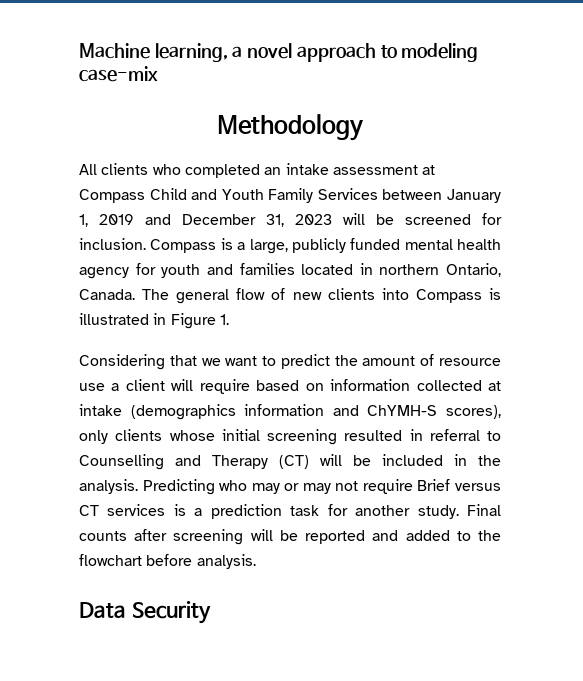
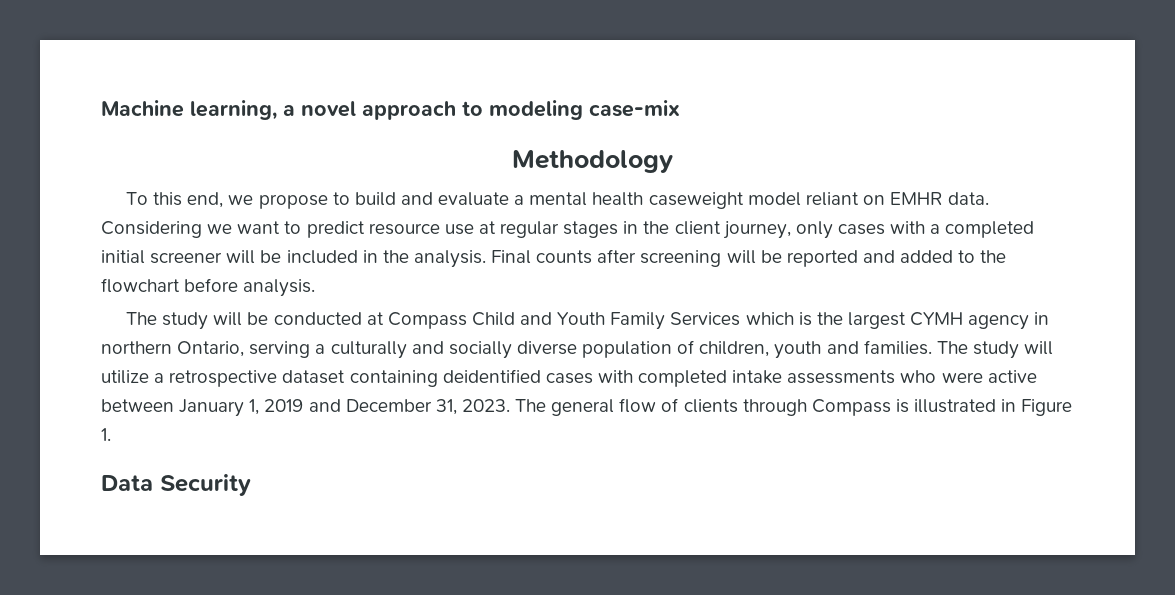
[79,163,436,178] [79,188,501,203] [79,213,502,227] [79,238,501,254] [79,263,501,279] [79,288,501,304] [79,313,229,329] [79,354,501,370] [79,379,502,394] [79,404,502,420] [79,429,501,445] [79,454,309,470] All clients who completed an intake assessment at Compass Child and Youth Family Services between January 1, 2019 and December 31, 2023 will be screened for inclusion. Compass is a large, publicly funded mental health agency for youth and families located in northern Ontario, Canada. The general flow of new clients into Compass is illustrated in Figure 1. // Considering that we want to predict the amount of resource use a client will require based on information collected at intake (demographics information and ChYMH-S scores), only clients whose initial screening resulted in referral to Counselling and Therapy (CT) -> [126,192,990,209] [101,221,1035,239] [101,250,223,264] To this end, we propose to build and evaluate a mental health caseweight model reliant on EMHR data. Considering we want to predict resource use at regular stages in the client journey, only cases with a completed initial screener
[142,479,501,495] [79,504,459,519] Predicting who may or may not require Brief versus CT services is a prediction task for another study. -> (486, 259) none
(256, 561) none -> [126,312,1050,330] [101,340,1054,359] [101,369,1037,387] [101,398,1073,417] [101,428,111,441] // The study will be conducted at Compass Child and Youth Family Services which is the largest CYMH agency in northern Ontario, serving a culturally and socially diverse population of children, youth and families. The study will utilize a retrospective dataset containing deidentified cases with completed intake assessments who were active between January 1, 2019 and December 31, 2023. The general flow of clients through Compass is illustrated in Figure 1.

